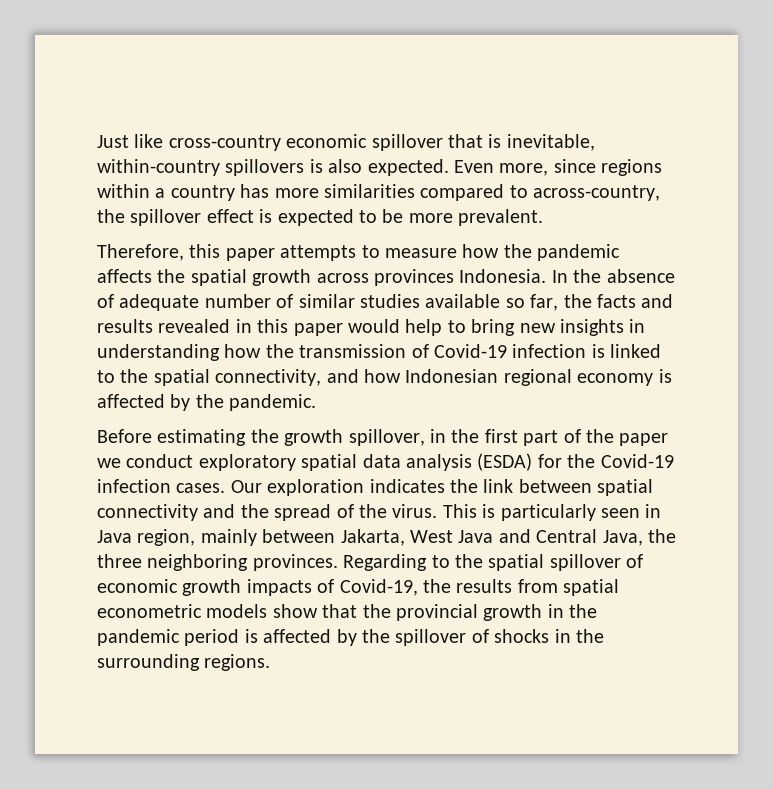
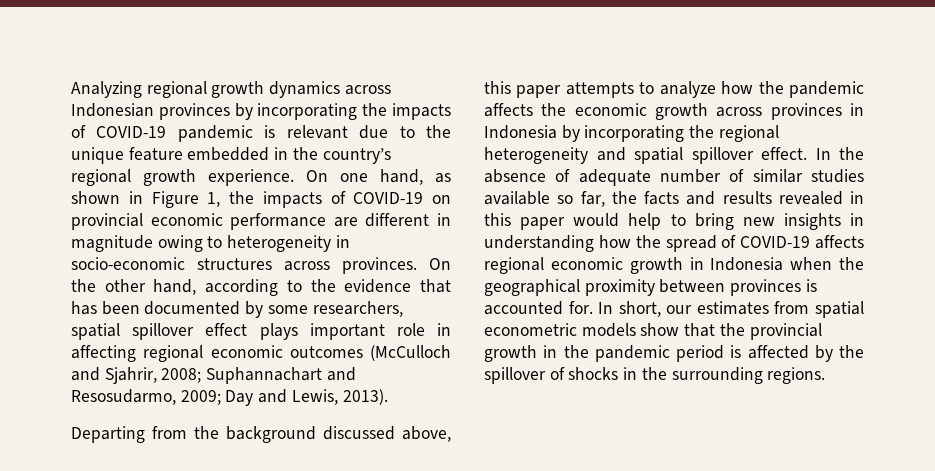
[97,134,595,151] [97,159,663,176] [97,184,661,201] [97,209,544,226] [97,244,184,261] Just like cross-country economic spillover that is inevitable, within-country spillovers is also expected. Even more, since regions within a country has more similarities compared to across-country, the spillover effect is expected to be more prevalent. // Therefore, -> [71,81,391,98] [71,103,452,120] [71,125,452,142] [71,147,391,164] [71,169,451,186] [71,191,451,208] [71,213,452,230] [71,235,350,252] [71,257,451,274] [71,279,452,296] [71,301,403,318] [71,323,451,340] [71,345,451,362] [71,367,356,384] [71,389,388,406] [71,426,451,443] Analyzing regional growth dynamics across Indonesian provinces by incorporating the impacts of COVID-19 pandemic is relevant due to the unique feature embedded in the country’s regional growth experience. On one hand, as shown in Figure 1, the impacts of COVID-19 on provincial economic performance are different in magnitude owing to heterogeneity in socio-economic structures across provinces. On the other hand, according to the evidence that has been documented by some researchers, spatial spillover effect plays important role in affecting regional economic outcomes (McCulloch and Sjahrir, 2008; Suphannachart and Resosudarmo, 2009; Day and Lewis, 2013). // Departing from the background discussed above,
[385,248,457,258] measure -> [659,81,716,98] analyze
[190,269,247,286] spatial -> [574,103,647,116] economic
[459,269,547,283] Indonesia. -> [850,103,864,116] [484,125,779,142] [484,147,807,164] in Indonesia by incorporating the regional heterogeneity and spatial spillover effect.
[299,344,662,358] [97,369,672,386] [97,394,317,411] [97,429,669,446] [97,453,674,471] [97,479,654,496] [97,504,662,521] [97,529,676,546] [97,554,644,571] [97,579,513,596] transmission of Covid-19 infection is linked to the spatial connectivity, and how Indonesian regional economy is affected by the pandemic. // Before estimating the growth spillover, in the first part of the paper we conduct exploratory spatial data analysis (ESDA) for the Covid-19 infection cases. Our exploration indicates the link between spatial connectivity and the spread of the virus. This is particularly seen in Java region, mainly between Jakarta, West Java and Central Java, the three neighboring provinces. Regarding to the spatial spillover of economic growth impacts of Covid-19, the results -> [665,235,864,252] [484,257,864,274] [484,279,817,296] [484,301,769,317] spread of COVID-19 affects regional economic growth in Indonesia when the geographical proximity between provinces is accounted for. In short, our estimates

